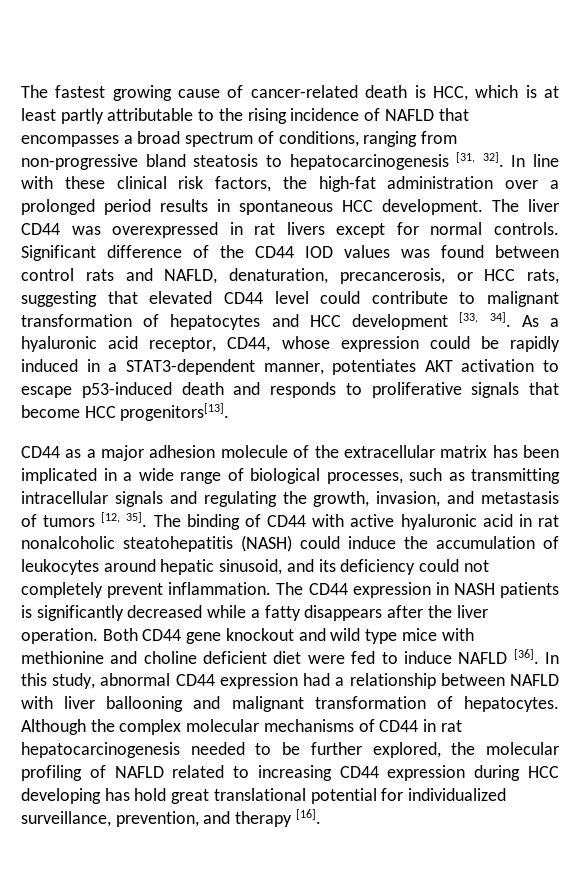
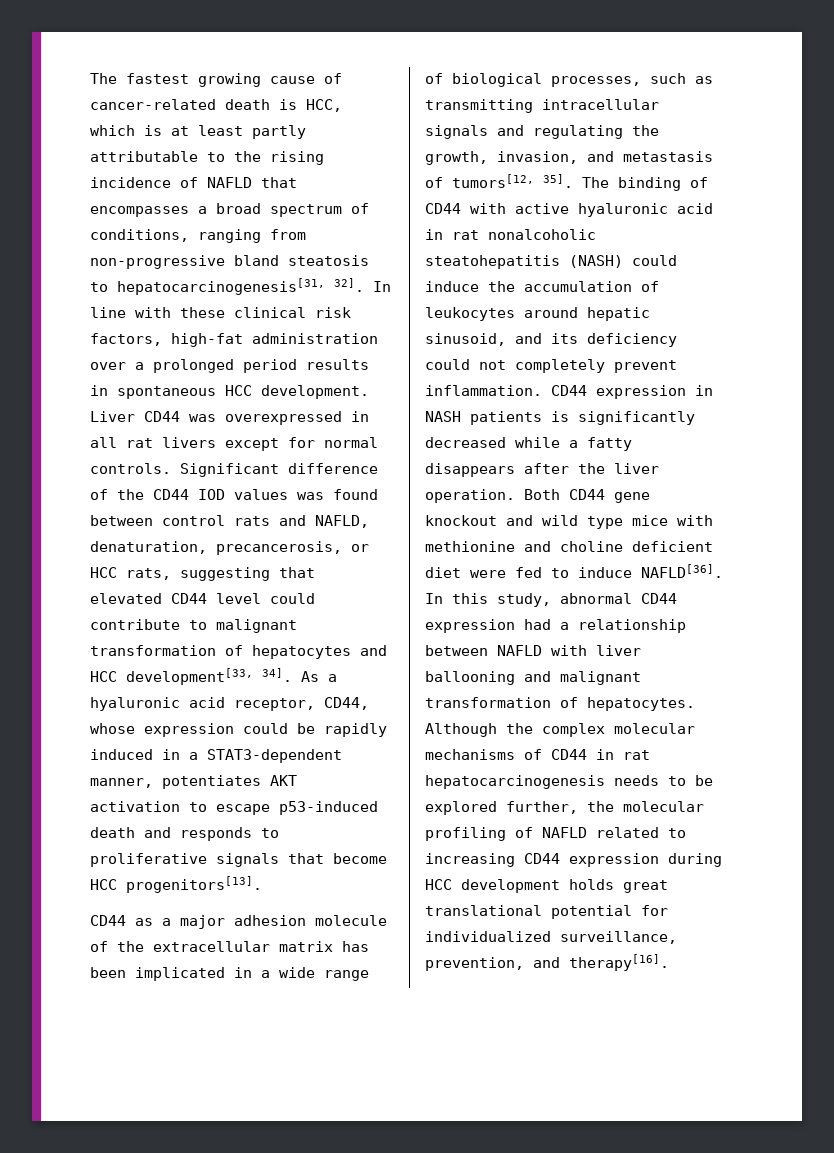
[289,152,476,170] hepatocarcinogenesis [31, -> [117,278,325,295] hepatocarcinogenesis[31,
[282,176,307,189] the -> (162, 339) none
[492,199,559,212] The liver -> [90,411,135,422] Liver
(243, 228) none -> [90,437,117,448] all
[352,312,479,330] development [33, -> [126,668,253,685] development[33,
[43,512,121,527] tumors [12, -> [452,174,534,188] tumors[12,
[276,582,304,595] The -> (542, 390) none
[458,649,539,664] NAFLD [36]. -> [641,564,723,578] NAFLD[36].
[190,742,245,755] needed -> [614,775,659,786] needs
[310,742,441,758] further explored, -> [425,801,578,815] explored further,
[21,788,167,804] developing has hold -> [461,879,614,893] development holds
[235,809,321,827] therapy [16]. -> [569,954,669,971] therapy[16].

